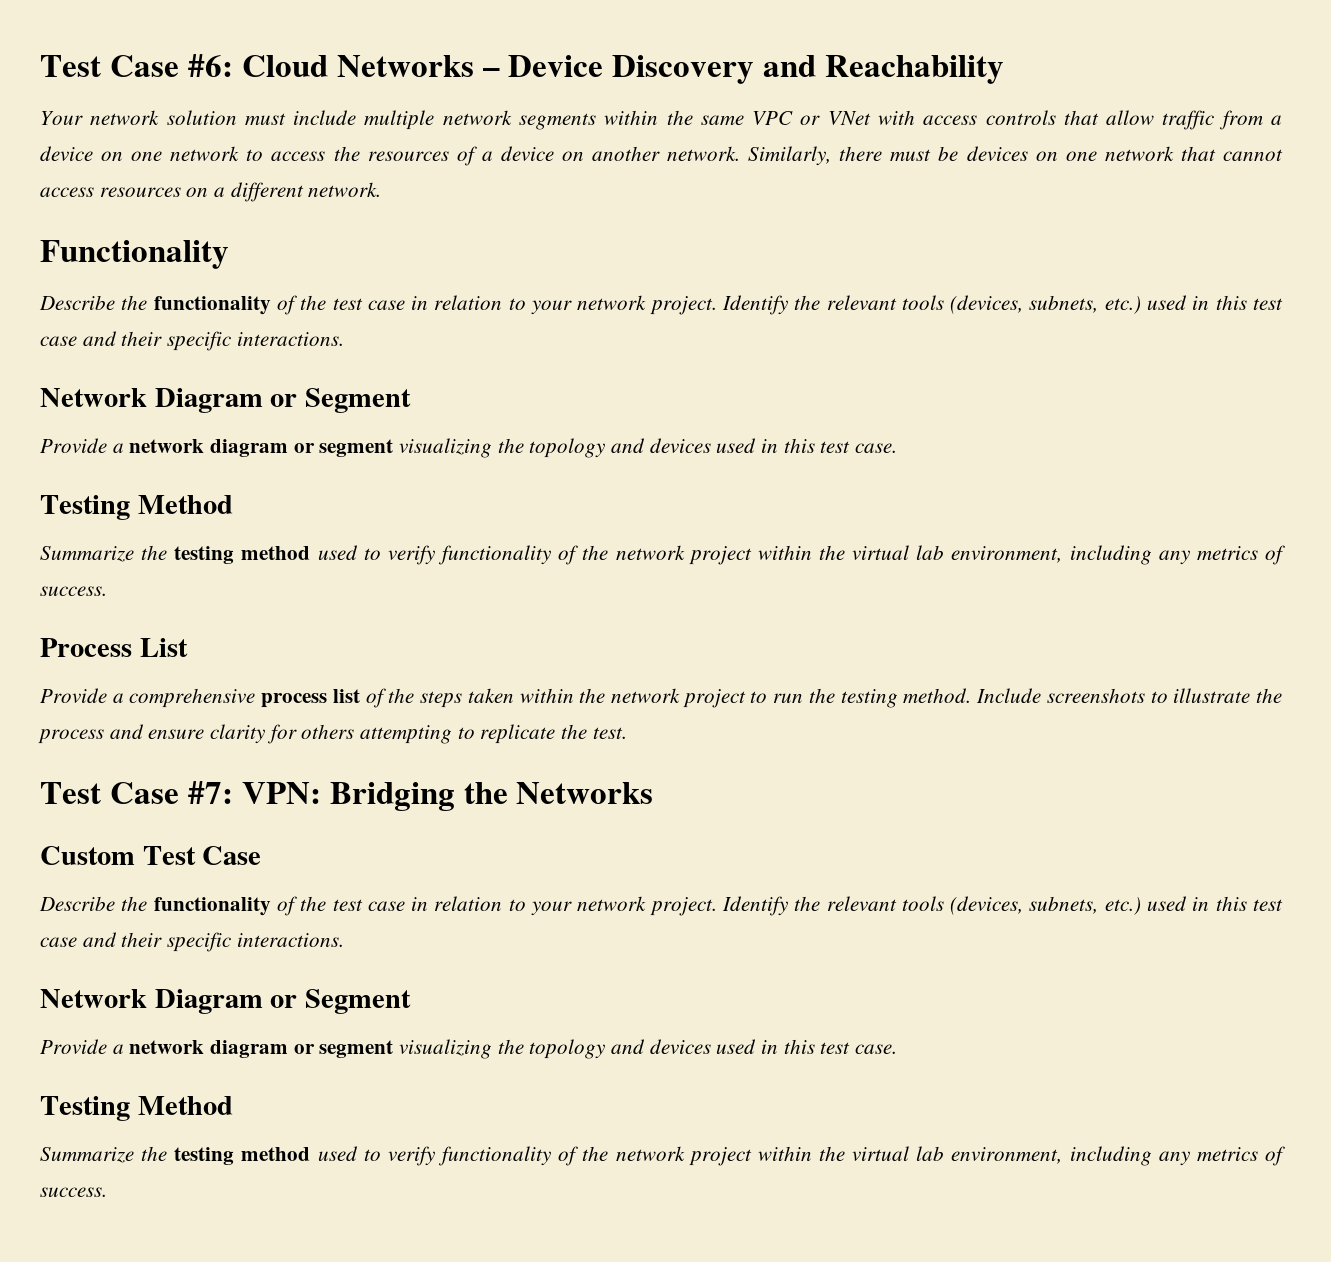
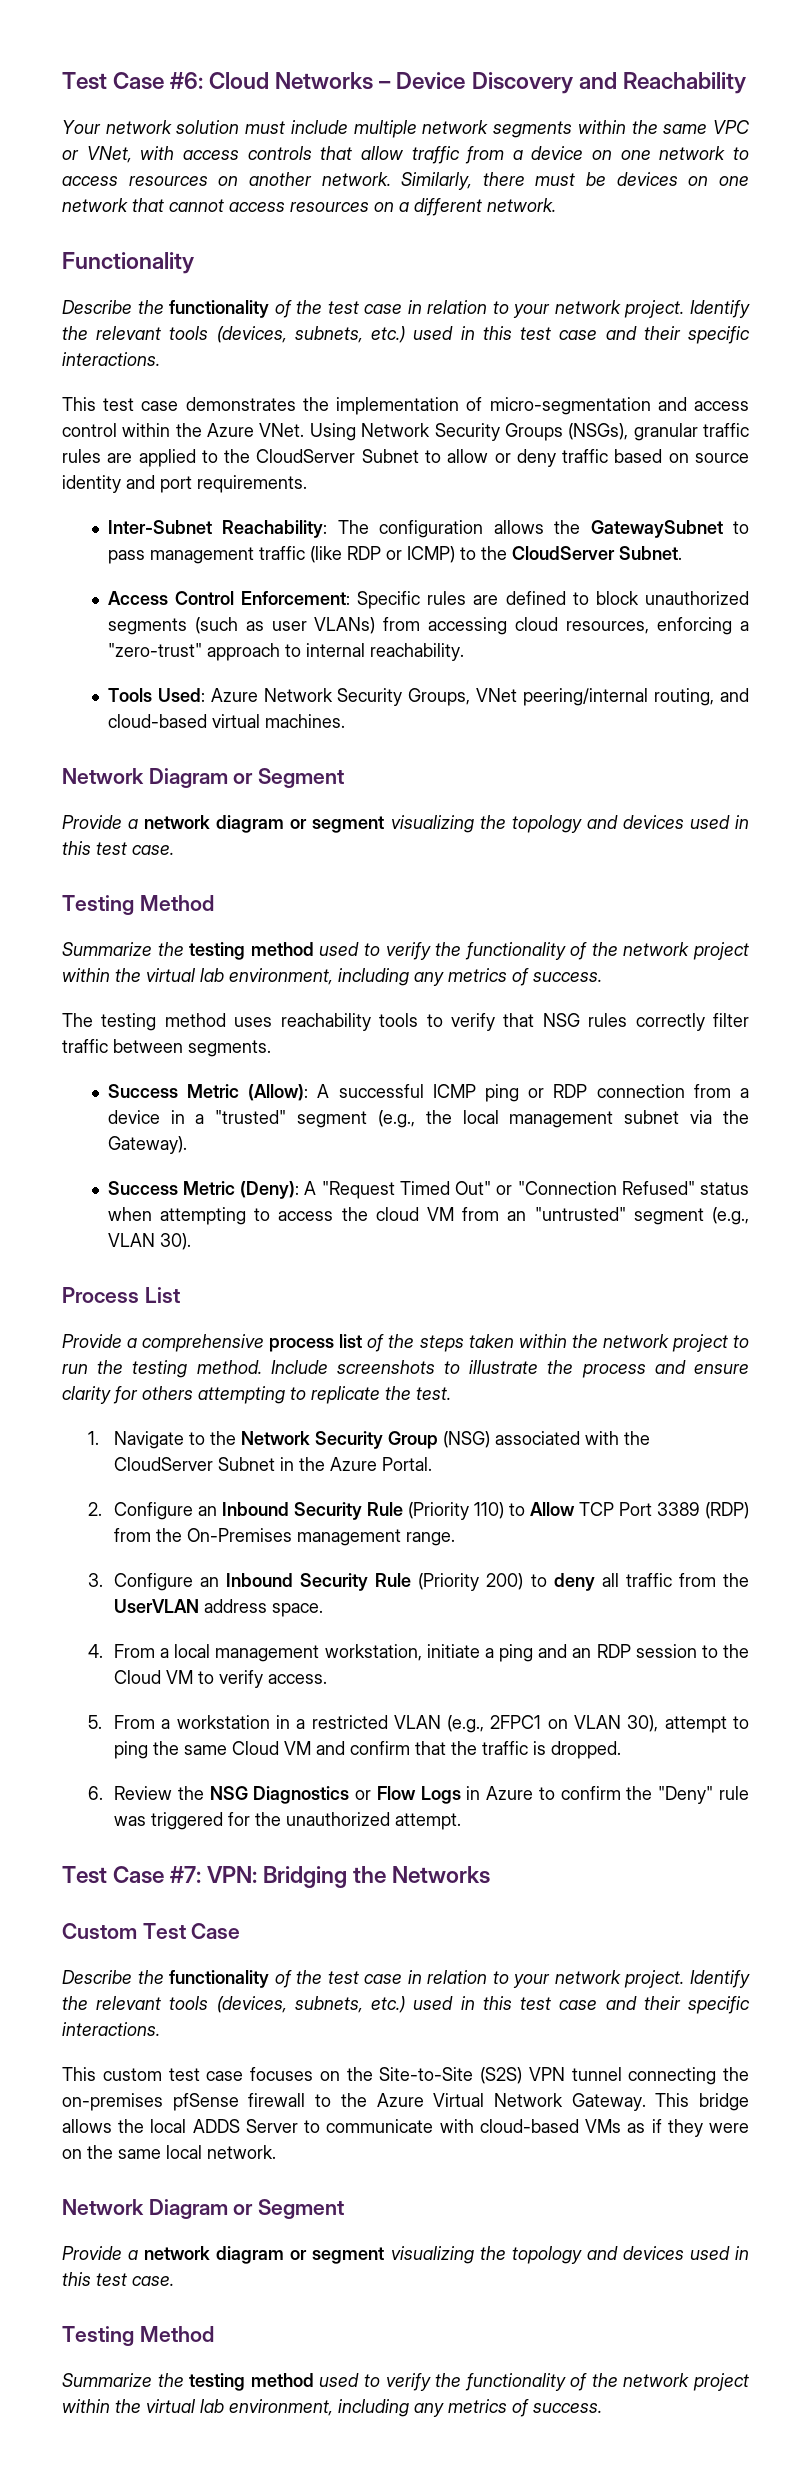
[827,111,871,125] VNet -> [86,146,132,163] VNet,
[333,146,554,166] the resources of a device -> [128,176,208,186] resources
(344, 339) none -> [62,397,749,415] [62,423,750,441] [62,449,750,467] [62,475,307,493] [107,520,750,538] [107,546,682,564] [107,591,749,609] [107,617,749,635] [107,643,464,661] [107,688,749,706] [107,714,345,728] // This test case demonstrates the implementation of micro-segmentation and access control within the Azure VNet. Using Network Security Groups (NSGs), granular traffic rules are applied to the CloudServer Subnet to allow or deny traffic based on source identity and port requirements. // Inter-Subnet Reachability: The configuration allows the GatewaySubnet to pass management traffic (like RDP or ICMP) to the CloudServer Subnet. // Access Control Enforcement: Specific rules are defined to block unauthorized segments (such as user VLANs) from accessing cloud resources, enforcing a "zero-trust" approach to internal reachability. // Tools Used: Azure Network Security Groups, VNet peering/internal routing, and cloud-based virtual machines.
(435, 555) none -> [435,942,462,956] the
(107, 591) none -> [62,1013,749,1031] [62,1039,271,1057] [107,1084,750,1102] [107,1110,750,1128] [107,1136,187,1154] [107,1181,749,1199] [107,1207,750,1225] [107,1233,191,1250] // The testing method uses reachability tools to verify that NSG rules correctly filter traffic between segments. // Success Metric (Allow): A successful ICMP ping or RDP connection from a device in a "trusted" segment (e.g., the local management subnet via the Gateway). // Success Metric (Deny): A "Request Timed Out" or "Connection Refused" status when attempting to access the cloud VM from an "untrusted" segment (e.g., VLAN 30).
(627, 733) none -> [87,1431,650,1449] [113,1457,432,1471] [87,1502,750,1520] [113,1528,455,1546] [87,1573,749,1591] [113,1599,323,1617] [87,1644,749,1662] [113,1670,327,1688] [87,1715,750,1733] [113,1741,621,1759] [87,1786,750,1804] [113,1812,461,1830] // 1. Navigate to the Network Security Group (NSG) associated with the CloudServer Subnet in the Azure Portal. // 2. Configure an Inbound Security Rule (Priority 110) to Allow TCP Port 3389 (RDP) from the On-Premises management range. // 3. Configure an Inbound Security Rule (Priority 200) to deny all traffic from the UserVLAN address space. // 4. From a local management workstation, initiate a ping and an RDP session to the Cloud VM to verify access. // 5. From a workstation in a restricted VLAN (e.g., 2FPC1 on VLAN 30), attempt to ping the same Cloud VM and confirm that the traffic is dropped. // 6. Review the NSG Diagnostics or Flow Logs in Azure to confirm the "Deny" rule was triggered for the unauthorized attempt.
(344, 940) none -> [62,2067,749,2085] [62,2093,749,2111] [62,2119,750,2137] [62,2145,276,2159] // This custom test case focuses on the Site-to-Site (S2S) VPN tunnel connecting the on-premises pfSense firewall to the Azure Virtual Network Gateway. This bridge allows the local ADDS Server to communicate with cloud-based VMs as if they were on the same local network.
(435, 1156) none -> [435,2373,462,2387] the

